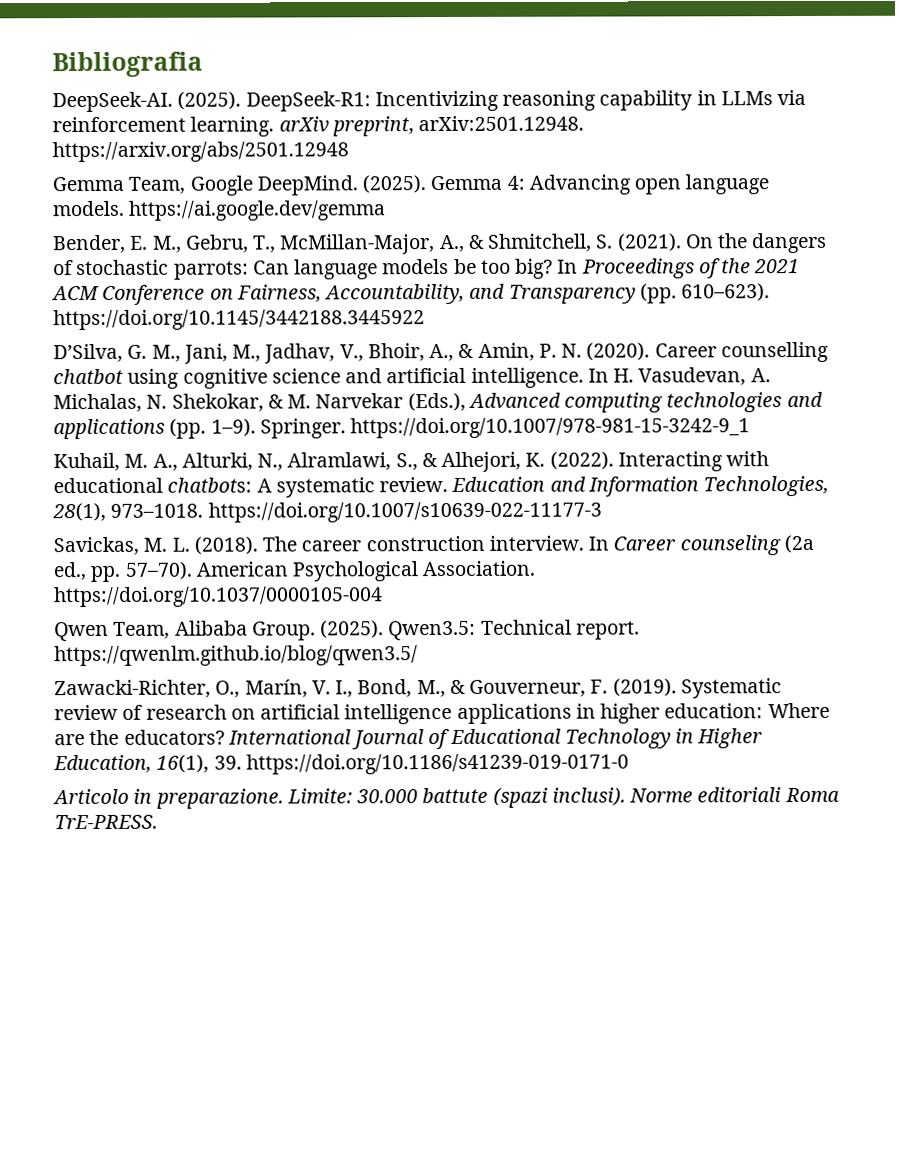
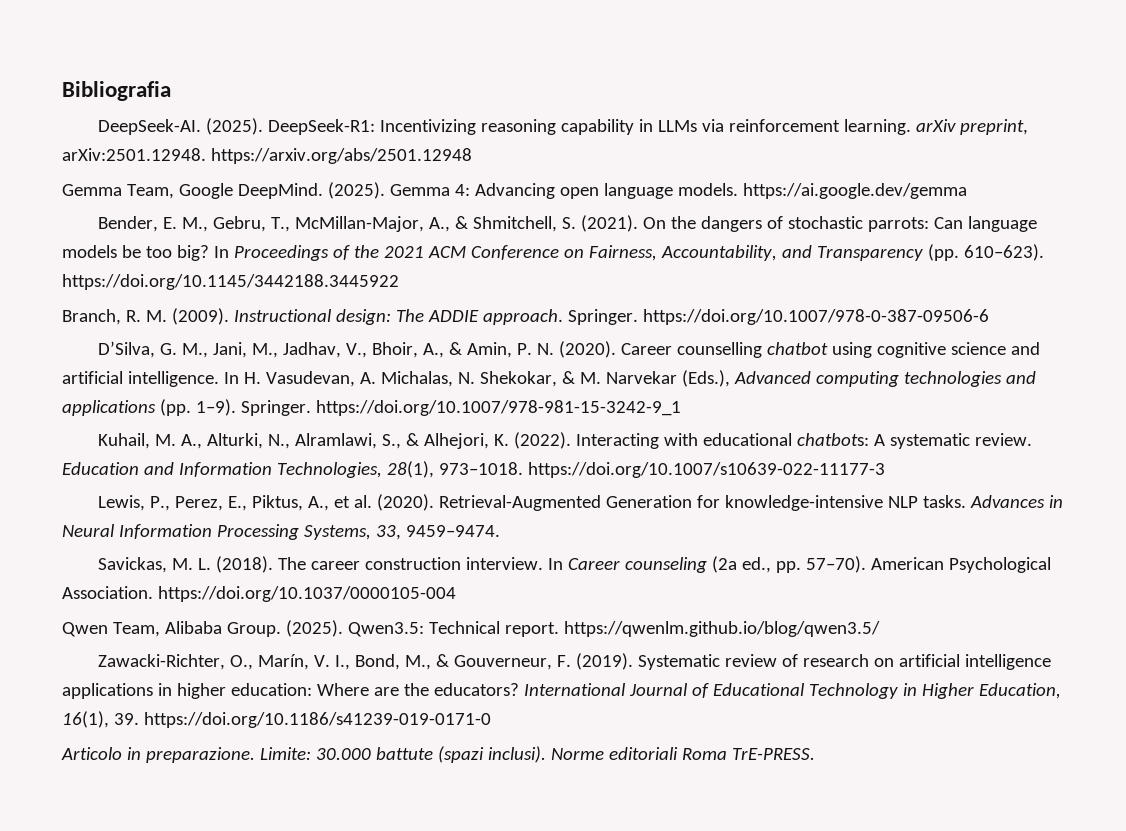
(425, 320) none -> [62,308,989,325] // Branch, R. M. (2009). Instructional design: The ADDIE approach. Springer. https://doi.org/10.1007/978-0-387-09506-6
(602, 512) none -> [97,494,1063,511] [62,524,500,540] // Lewis, P., Perez, E., Piktus, A., et al. (2020). Retrieval-Augmented Generation for knowledge-intensive NLP tasks. Advances in Neural Information Processing Systems, 33, 9459–9474.

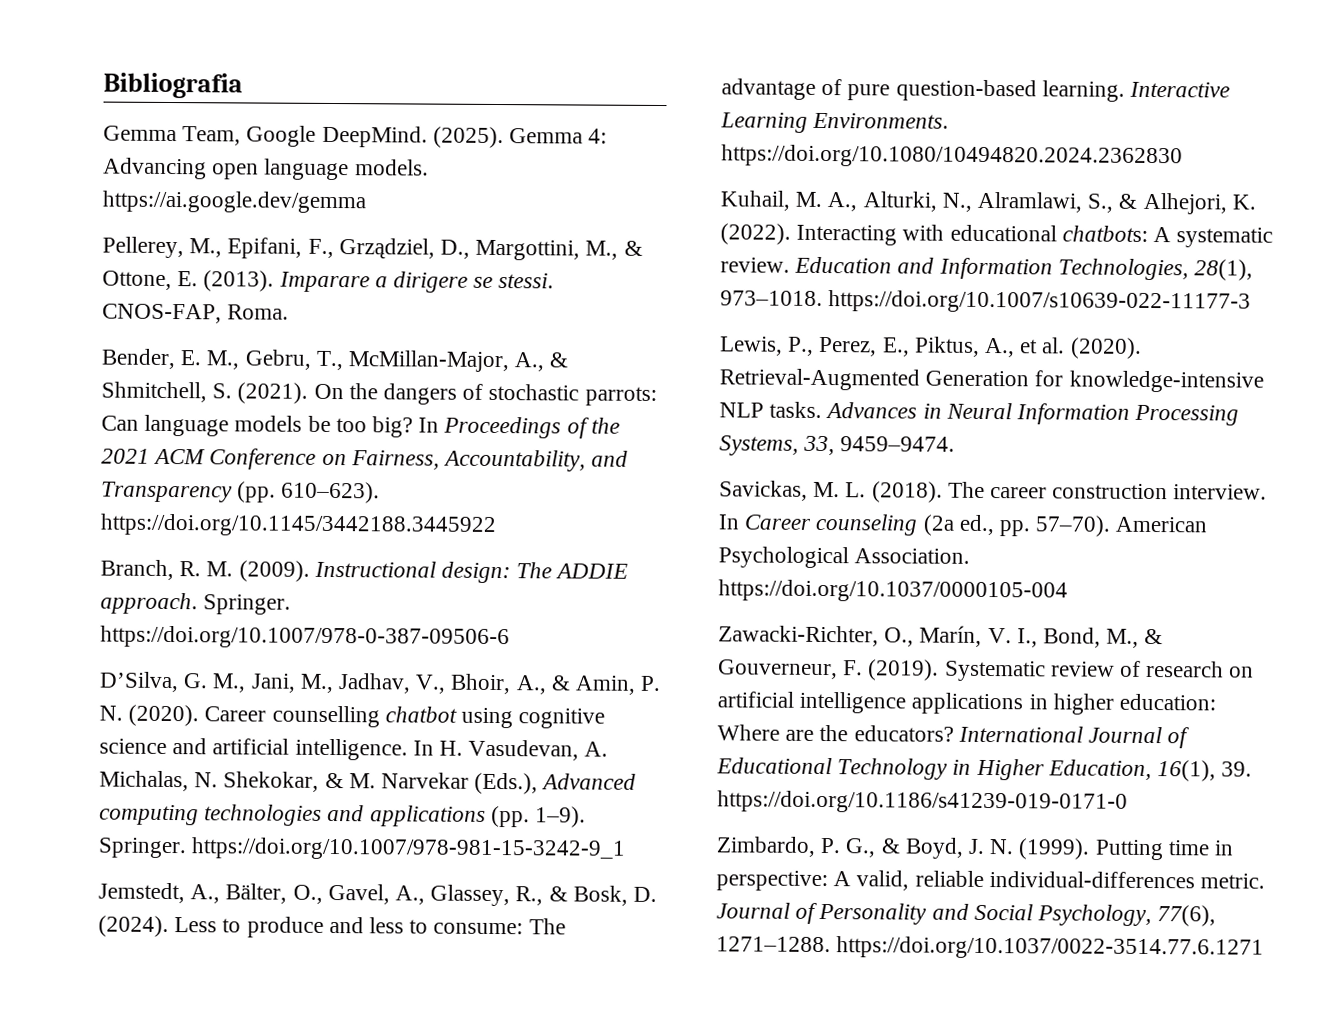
[97,118,1028,135] [62,148,472,164] // DeepSeek-AI. (2025). DeepSeek-R1: Incentivizing reasoning capability in LLMs via reinforcement learning. arXiv preprint, arXiv:2501.12948. https://arxiv.org/abs/2501.12948 -> (243, 85) none
(967, 191) none -> [102,236,643,261] [102,270,555,293] [102,303,290,324] // Pellerey, M., Epifani, F., Grządziel, D., Margottini, M., & Ottone, E. (2013). Imparare a dirigere se stessi. CNOS-FAP, Roma.
(681, 408) none -> [98,882,658,907] [98,915,566,938] [721,78,1231,102] [720,112,950,133] [721,144,1183,169] // Jemstedt, A., Bälter, O., Gavel, A., Glassey, R., & Bosk, D. (2024). Less to produce and less to consume: The advantage of pure question-based learning. Interactive Learning Environments. https://doi.org/10.1080/10494820.2024.2362830
[62,620,880,637] // Qwen Team, Alibaba Group. (2025). Qwen3.5: Technical report. https://qwenlm.github.io/blog/qwen3.5/ -> (1068, 591) none
[61,746,815,763] Articolo in preparazione. Limite: 30.000 battute (spazi inclusi). Norme editoriali Roma TrE-PRESS. -> [716,836,1235,861] [716,870,1266,892] [716,902,1217,927] [716,936,1265,960] Zimbardo, P. G., & Boyd, J. N. (1999). Putting time in perspective: A valid, reliable individual-differences metric. Journal of Personality and Social Psychology, 77(6), 1271–1288. https://doi.org/10.1037/0022-3514.77.6.1271

